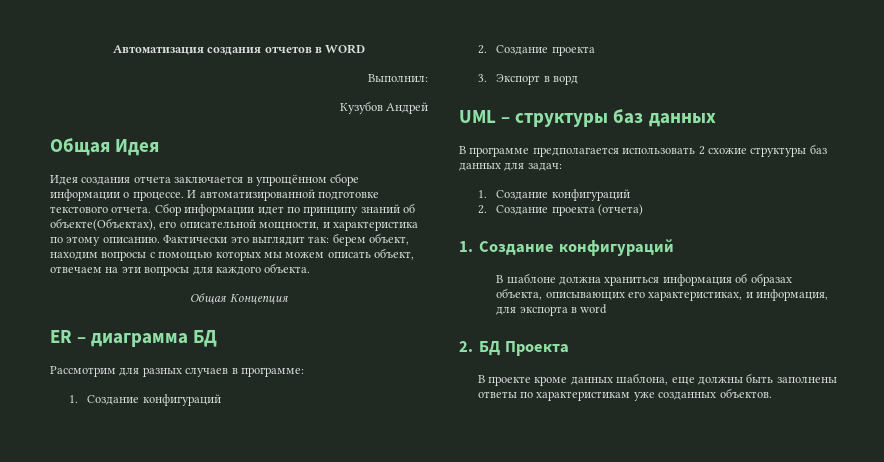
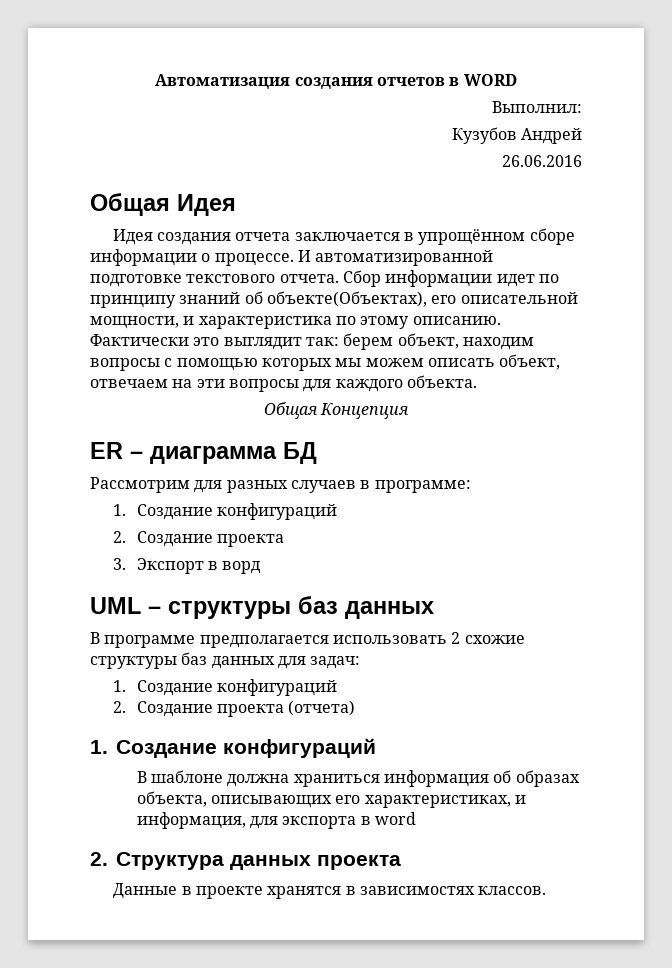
(428, 108) none -> [502,155,582,167] // 26.06.2016
[479,341,569,356] [477,373,837,386] [477,388,772,401] БД Проекта // В проекте кроме данных шаблона, еще должны быть заполнены ответы по характеристикам уже созданных объектов. -> [116,852,401,870] [113,883,547,899] Структура данных проекта // Данные в проекте хранятся в зависимостях классов.

